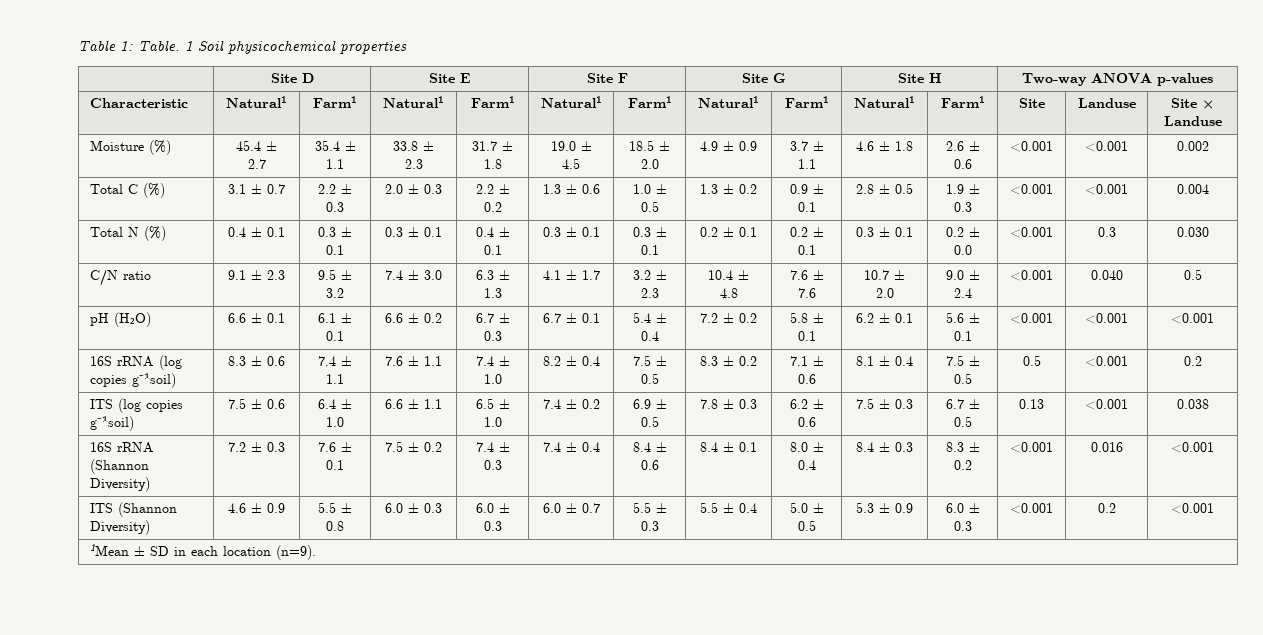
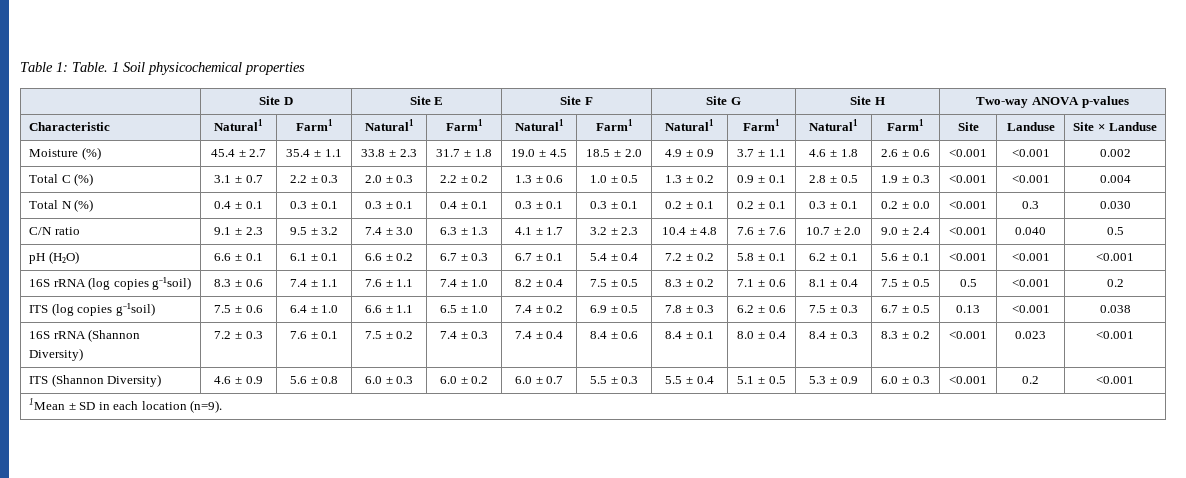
[1090,442,1123,452] 0.016 -> [1015,331,1046,339] 0.023
[318,502,336,513] 5.5 -> [289,376,307,384] 5.6
[483,521,502,531] 0.3 -> [471,376,489,384] 0.2
[789,502,808,513] 5.0 -> [737,376,755,384] 5.1

